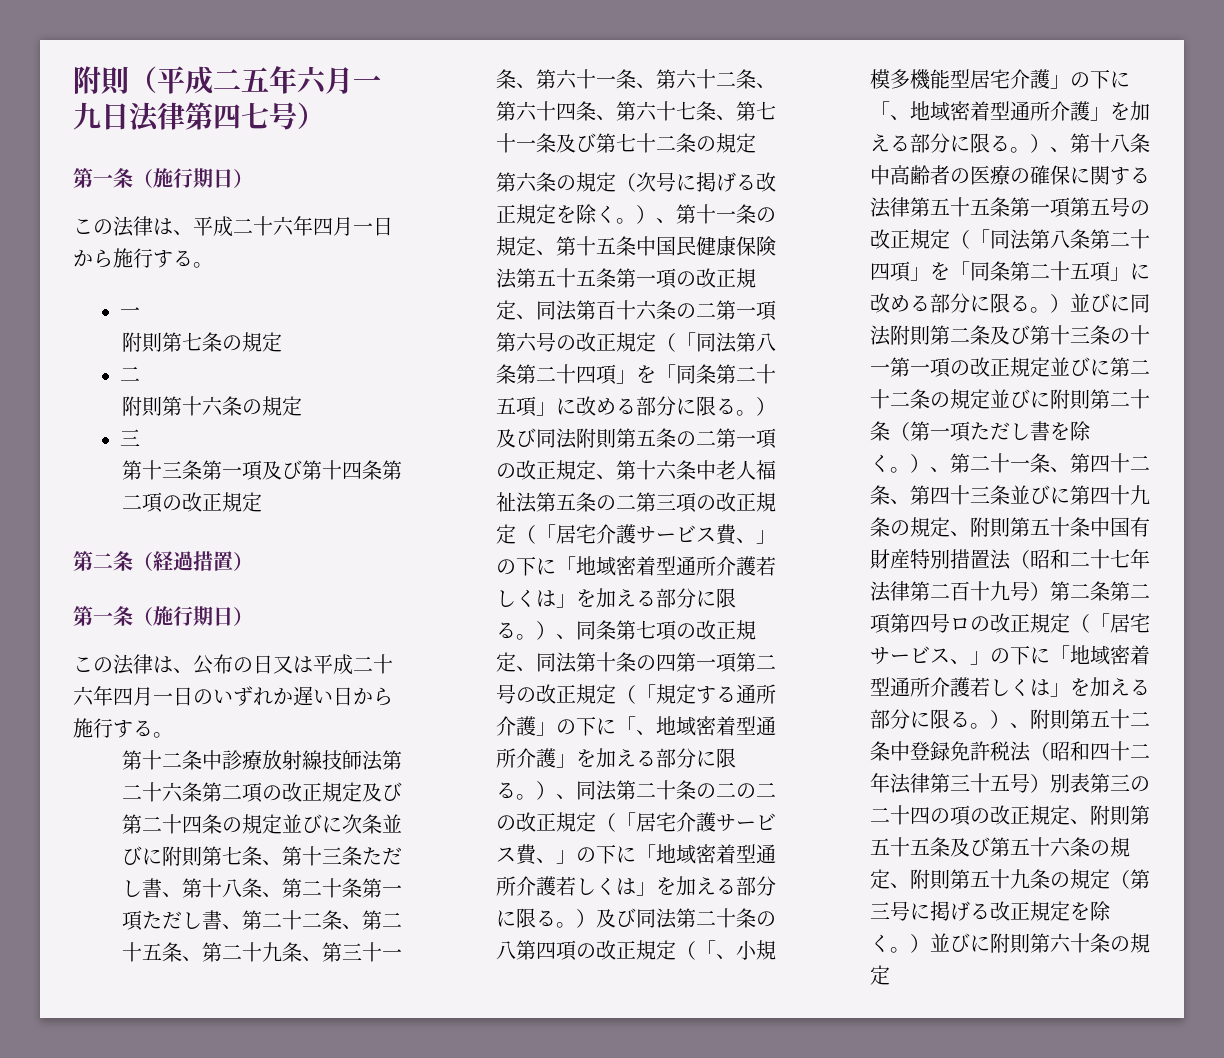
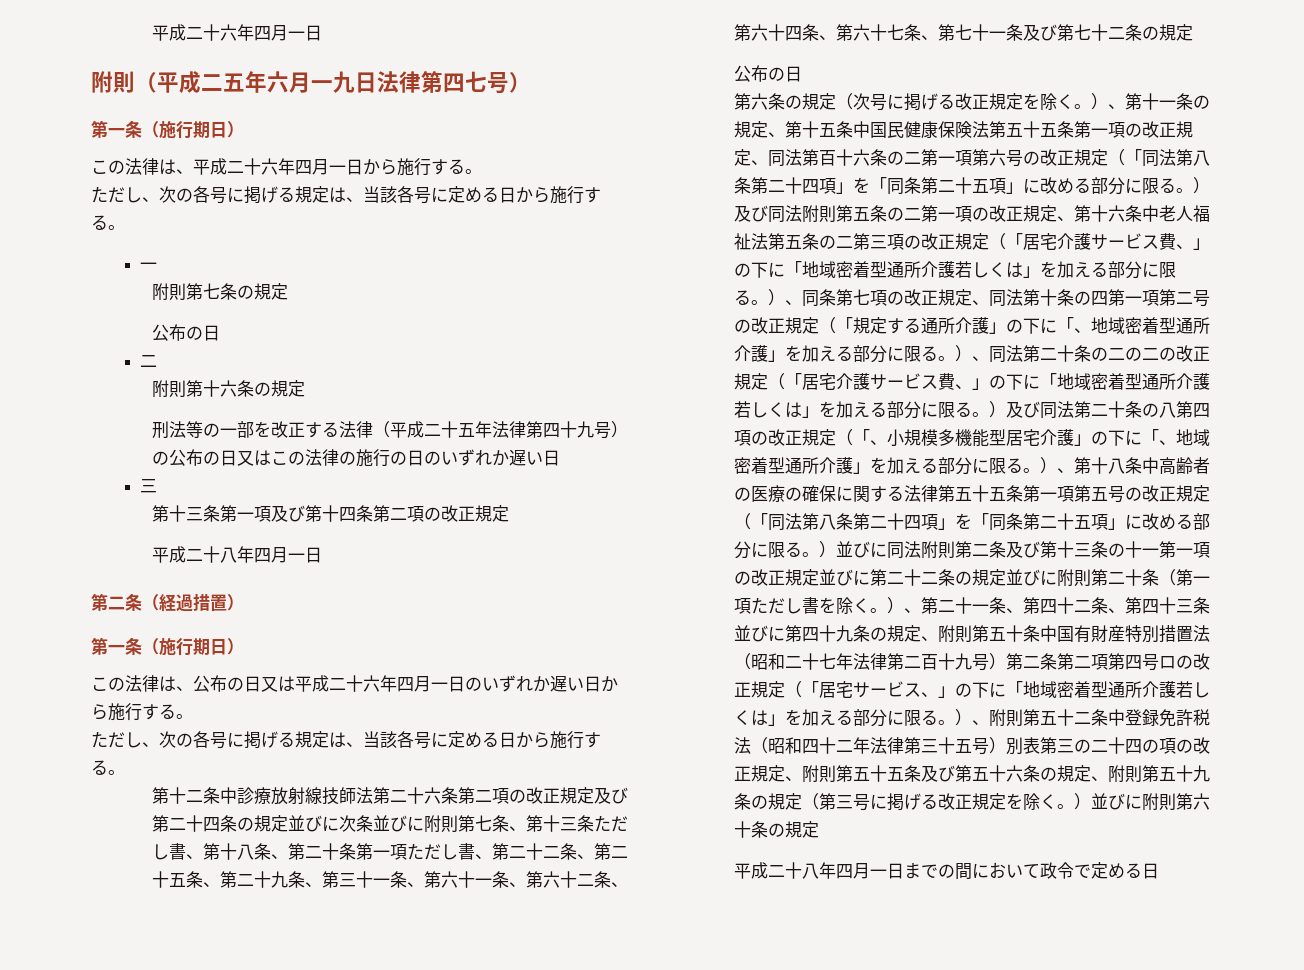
(73, 80) none -> [152,24,323,41] 平成二十六年四月一日 //
(213, 265) none -> [91,186,601,204] [91,215,125,230] // ただし、次の各号に掲げる規定は、当該各号に定める日から施行する。
(283, 342) none -> [152,324,221,341] // 公布の日
(303, 406) none -> [152,421,629,439] [152,449,561,467] // 刑法等の一部を改正する法律（平成二十五年法律第四十九号）の公布の日又はこの法律の施行の日のいずれか遅い日
(263, 502) none -> [152,546,323,563] // 平成二十八年四月一日
(173, 735) none -> [91,731,601,749] [91,760,125,775] // ただし、次の各号に掲げる規定は、当該各号に定める日から施行する。
(757, 143) none -> [734,65,803,82] // 公布の日
(891, 975) none -> [734,862,1160,880] // 平成二十八年四月一日までの間において政令で定める日

